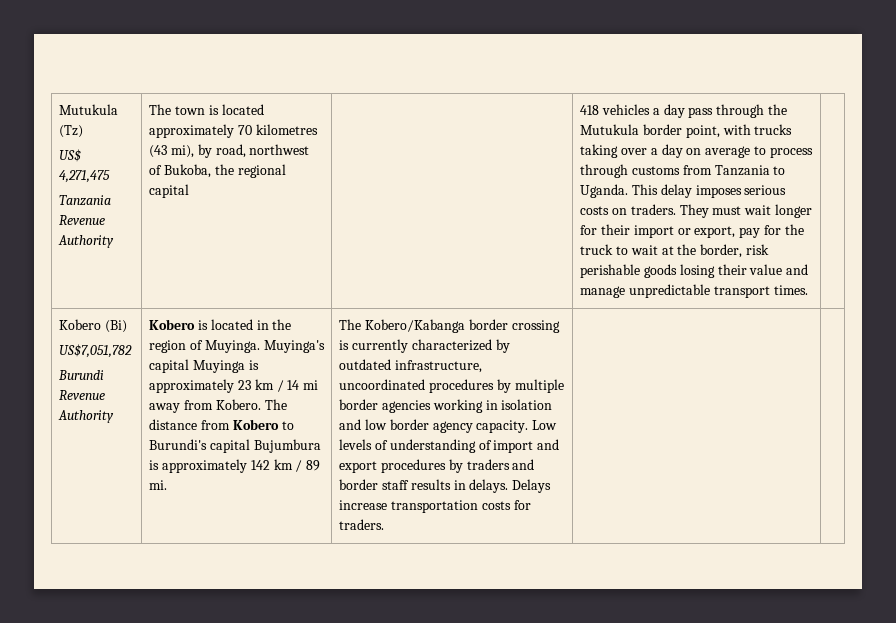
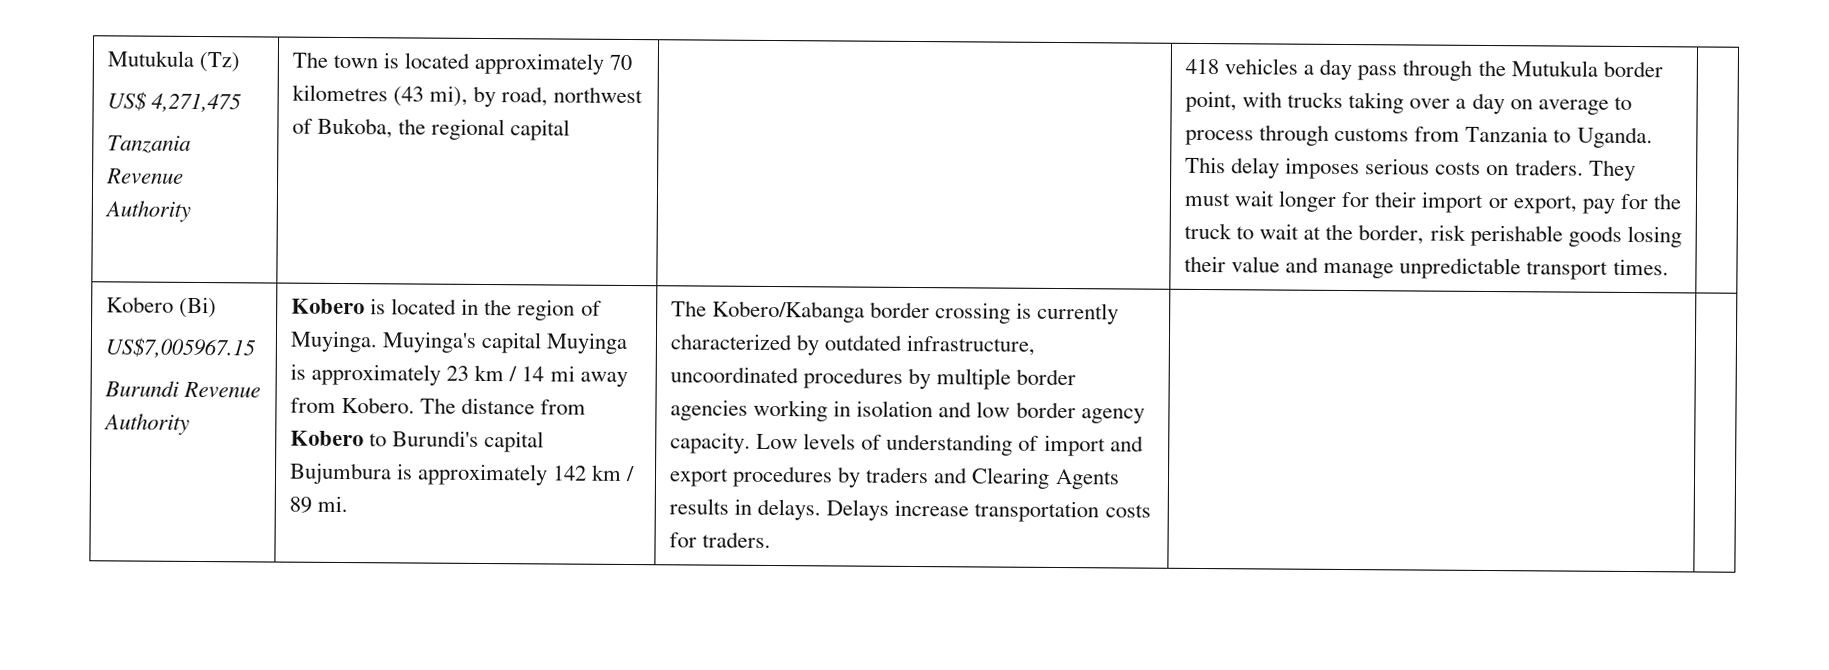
[59,344,133,358] US$7,051,782 -> [105,337,257,359] US$7,005967.15
[339,479,410,490] border staff -> [971,467,1120,490] Clearing Agents

